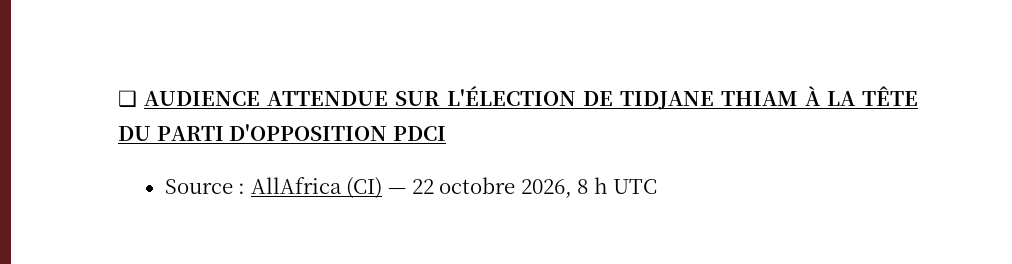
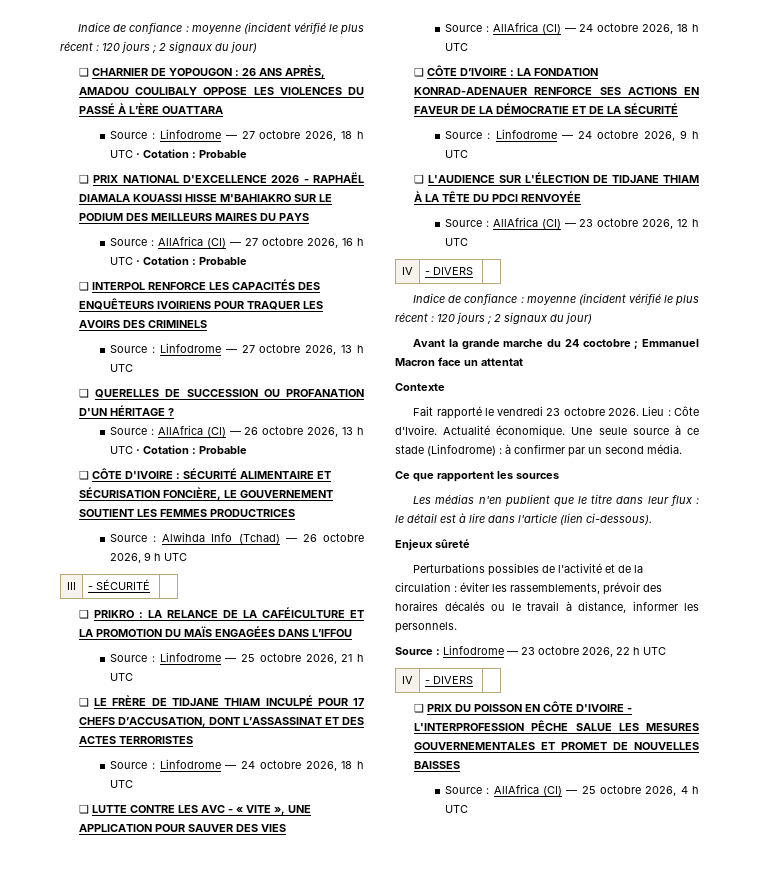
[118,90,389,108] ❑ AUDIENCE ATTENDUE -> [78,22,364,35] [60,41,257,53] [78,65,325,78] [78,87,365,95] [78,103,223,114] [110,129,364,141] [110,149,248,158] [78,172,364,184] [78,194,332,202] [78,213,309,221] [110,236,364,248] [110,256,248,265] [78,279,320,291] [78,298,323,310] [78,320,207,328] [110,343,364,355] [110,364,134,372] [78,388,365,398] [78,405,174,416] [110,425,364,437] [110,445,248,454] [78,468,331,480] [78,487,333,500] [78,509,295,517] [110,532,364,544] [110,552,188,563] [67,582,76,590] [88,579,151,590] [78,607,365,619] [78,626,352,637] [110,652,364,664] [110,673,134,681] [78,695,365,707] [78,717,365,727] [78,736,193,744] [110,759,364,771] [110,780,134,788] [78,804,311,815] [78,824,286,832] [445,22,699,34] [445,43,469,51] [413,65,598,77] [413,87,699,95] [413,103,678,114] [445,129,699,141] [445,150,469,158] [413,174,495,184] Indice de confiance : moyenne (incident vérifié le plus récent : 120 jours ; 2 signaux du jour) // ❑ CHARNIER DE YOPOUGON : 26 ANS APRÈS, AMADOU COULIBALY OPPOSE LES VIOLENCES DU PASSÉ À L’ÈRE OUATTARA // Source : Linfodrome — 27 octobre 2026, 18 h UTC · Cotation : Probable // ❑ PRIX NATIONAL D'EXCELLENCE 2026 - RAPHAËL DIAMALA KOUASSI HISSE M'BAHIAKRO SUR LE PODIUM DES MEILLEURS MAIRES DU PAYS // Source : AllAfrica (CI) — 27 octobre 2026, 16 h UTC · Cotation : Probable // ❑ INTERPOL RENFORCE LES CAPACITÉS DES ENQUÊTEURS IVOIRIENS POUR TRAQUER LES AVOIRS DES CRIMINELS // Source : Linfodrome — 27 octobre 2026, 13 h UTC // ❑ QUERELLES DE SUCCESSION OU PROFANATION D'UN HÉRITAGE ? // Source : AllAfrica (CI) — 26 octobre 2026, 13 h UTC · Cotation : Probable // ❑ CÔTE D'IVOIRE : SÉCURITÉ ALIMENTAIRE ET SÉCURISATION FONCIÈRE, LE GOUVERNEMENT SOUTIENT LES FEMMES PRODUCTRICES // Source : Alwihda Info (Tchad) — 26 octobre 2026, 9 h UTC // III | - SÉCURITÉ | // ❑ PRIKRO : LA RELANCE DE LA CAFÉICULTURE ET LA PROMOTION DU MAÏS ENGAGÉES DANS L’IFFOU // Source : Linfodrome — 25 octobre 2026, 21 h UTC // ❑ LE FRÈRE DE TIDJANE THIAM INCULPÉ POUR 17 CHEFS D’ACCUSATION, DONT L’ASSASSINAT ET DES ACTES TERRORISTES // Source : Linfodrome — 24 octobre 2026, 18 h UTC // ❑ LUTTE CONTRE LES AVC - « VITE », UNE APPLICATION POUR SAUVER DES VIES // Source : AllAfrica (CI) — 24 octobre 2026, 18 h UTC // ❑ CÔTE D’IVOIRE : LA FONDATION KONRAD-ADENAUER RENFORCE SES ACTIONS EN FAVEUR DE LA DÉMOCRATIE ET DE LA SÉCURITÉ // Source : Linfodrome — 24 octobre 2026, 9 h UTC // ❑ L'AUDIENCE
[156,124,388,141] PARTI D'OPPOSITION -> (489, 198) none
[164,177,658,199] // Source : AllAfrica (CI) — 22 octobre 2026, 8 h UTC -> [520,191,581,202] [445,217,699,229] [445,238,469,246] [402,267,413,275] [425,267,474,275] [413,293,699,306] [395,312,592,324] [413,339,699,350] [395,357,523,366] [395,383,445,391] [413,406,699,419] [395,425,699,438] [395,444,682,457] [395,471,559,482] [413,494,699,507] [395,513,652,525] [395,539,470,551] [413,563,644,576] [395,582,662,595] [395,601,699,613] [395,622,457,633] [395,645,666,657] [402,676,413,684] [425,676,474,684] [413,701,632,713] [413,720,699,731] [413,742,699,750] [413,761,460,769] [445,784,699,796] [445,805,469,813] RENVOYÉE // Source : AllAfrica (CI) — 23 octobre 2026, 12 h UTC // IV | - DIVERS | // Indice de confiance : moyenne (incident vérifié le plus récent : 120 jours ; 2 signaux du jour) // Avant la grande marche du 24 coctobre ; Emmanuel Macron face un attentat // Contexte // Fait rapporté le vendredi 23 octobre 2026. Lieu : Côte d'Ivoire. Actualité économique. Une seule source à ce stade (Linfodrome) : à confirmer par un second média. // Ce que rapportent les sources // Les médias n'en publient que le titre dans leur flux : le détail est à lire dans l'article (lien ci-dessous). // Enjeux sûreté // Perturbations possibles de l'activité et de la circulation : éviter les rassemblements, prévoir des horaires décalés ou le travail à distance, informer les personnels. // Source : Linfodrome — 23 octobre 2026, 22 h UTC // IV | - DIVERS | // ❑ PRIX DU POISSON EN CÔTE D'IVOIRE - L'INTERPROFESSION PÊCHE SALUE LES MESURES GOUVERNEMENTALES ET PROMET DE NOUVELLES BAISSES // Source : AllAfrica (CI) — 25 octobre 2026, 4 h UTC

